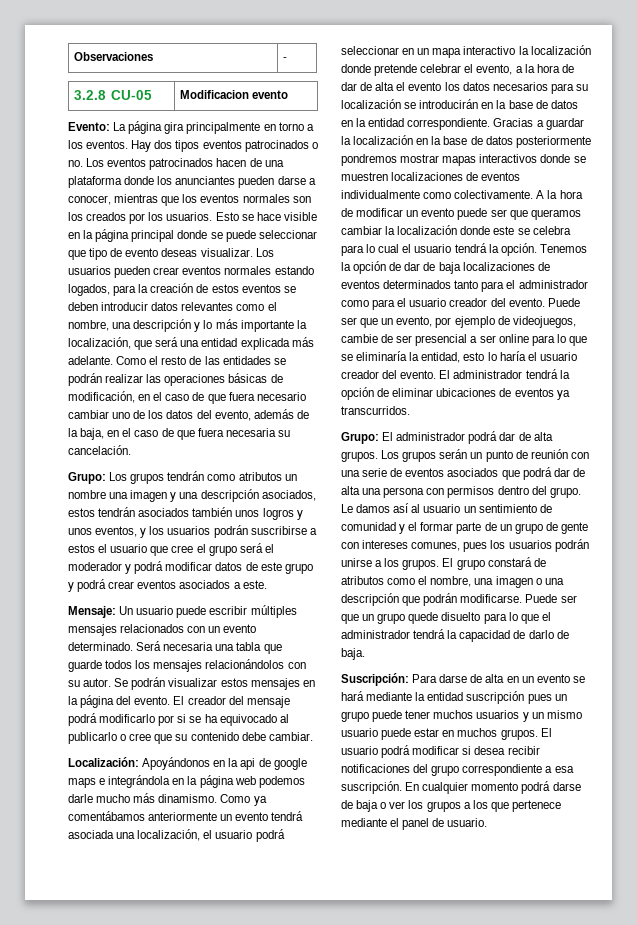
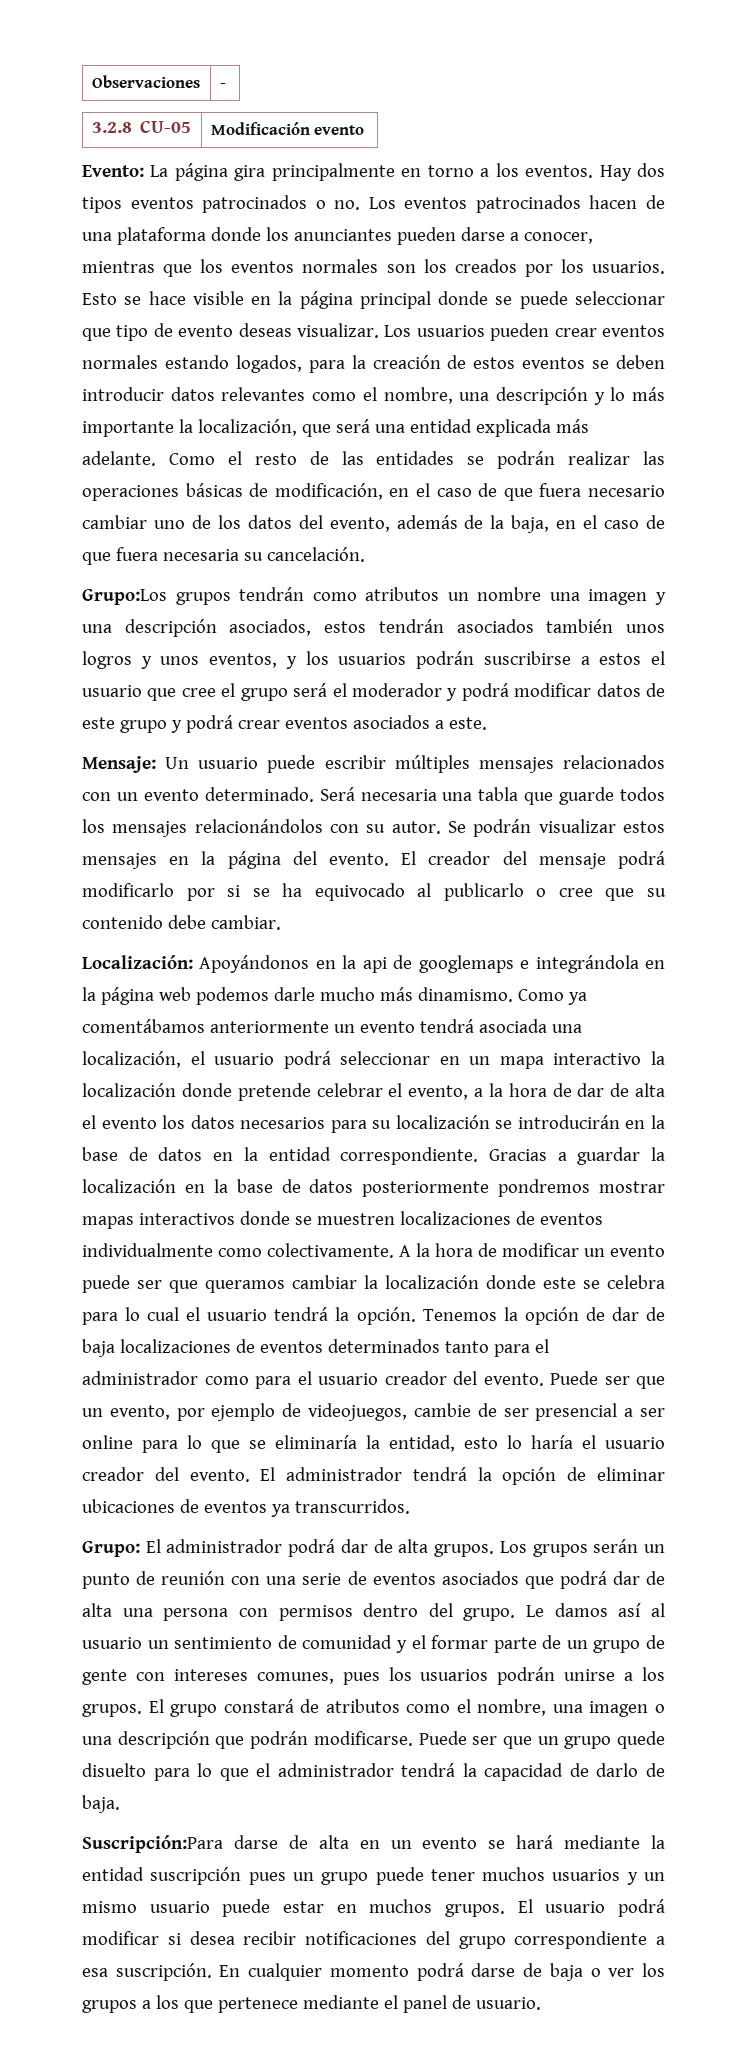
[179,90,249,99] Modificacion -> [210,122,310,135] Modificación
[68,472,128,484] Grupo: Los -> [82,589,167,605] Grupo:Los
[273,758,307,770] [68,778,96,788] google maps -> [418,955,514,973] googlemaps
[341,673,438,686] Suscripción: Para -> [82,1835,223,1853] Suscripción:Para

